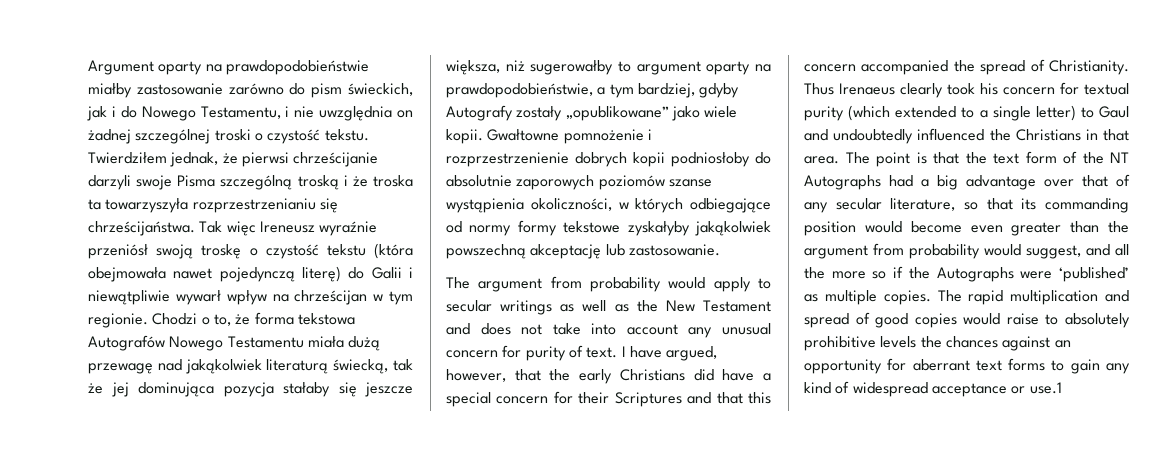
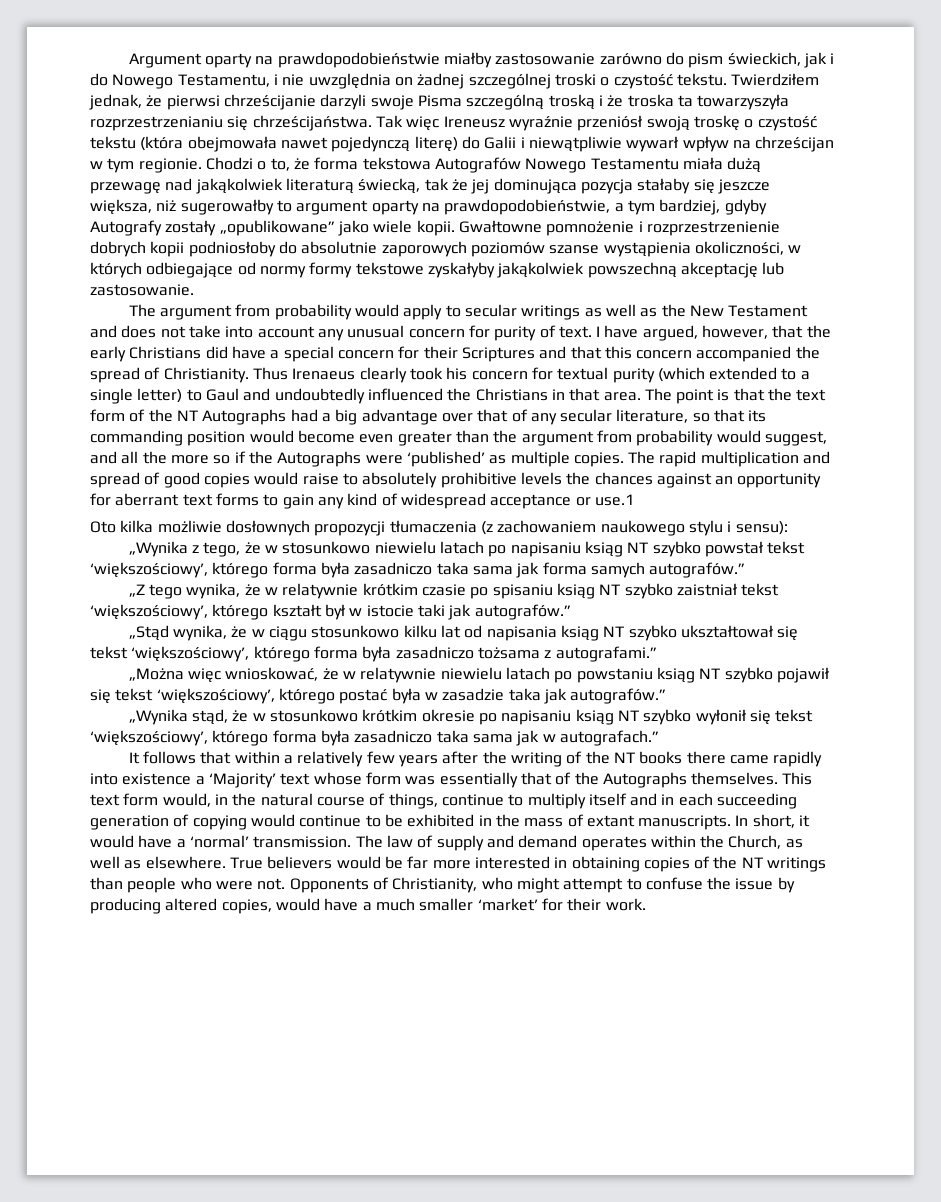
(1062, 388) none -> [90,520,788,536] [128,541,806,557] [90,562,746,578] [128,583,780,599] [90,604,571,620] [128,625,799,641] [90,646,657,662] [128,667,829,683] [90,688,667,704] [128,709,814,725] [90,730,659,746] [128,751,823,767] [90,772,813,788] [90,793,798,809] [90,814,811,830] [90,835,803,851] [90,856,827,872] [90,877,795,893] [90,898,646,914] // Oto kilka możliwie dosłownych propozycji tłumaczenia (z zachowaniem naukowego stylu i sensu): // „Wynika z tego, że w stosunkowo niewielu latach po napisaniu ksiąg NT szybko powstał tekst ‘większościowy’, którego forma była zasadniczo taka sama jak forma samych autografów.” // „Z tego wynika, że w relatywnie krótkim czasie po spisaniu ksiąg NT szybko zaistniał tekst ‘większościowy’, którego kształt był w istocie taki jak autografów.” // „Stąd wynika, że w ciągu stosunkowo kilku lat od napisania ksiąg NT szybko ukształtował się tekst ‘większościowy’, którego forma była zasadniczo tożsama z autografami.” // „Można więc wnioskować, że w relatywnie niewielu latach po powstaniu ksiąg NT szybko pojawił się tekst ‘większościowy’, którego postać była w zasadzie taka jak autografów.” // „Wynika stąd, że w stosunkowo krótkim okresie po napisaniu ksiąg NT szybko wyłonił się tekst ‘większościowy’, którego forma była zasadniczo taka sama jak w autografach.” // It follows that within a relatively few years after the writing of the NT books there came rapidly into existence a ‘Majority’ text whose form was essentially that of the Autographs themselves. This text form would, in the natural course of things, continue to multiply itself and in each succeeding generation of copying would continue to be exhibited in the mass of extant manuscripts. In short, it would have a ‘normal’ transmission. The law of supply and demand operates within the Church, as well as elsewhere. True believers would be far more interested in obtaining copies of the NT writings than people who were not. Opponents of Christianity, who might attempt to confuse the issue by producing altered copies, would have a much smaller ‘market’ for their work.

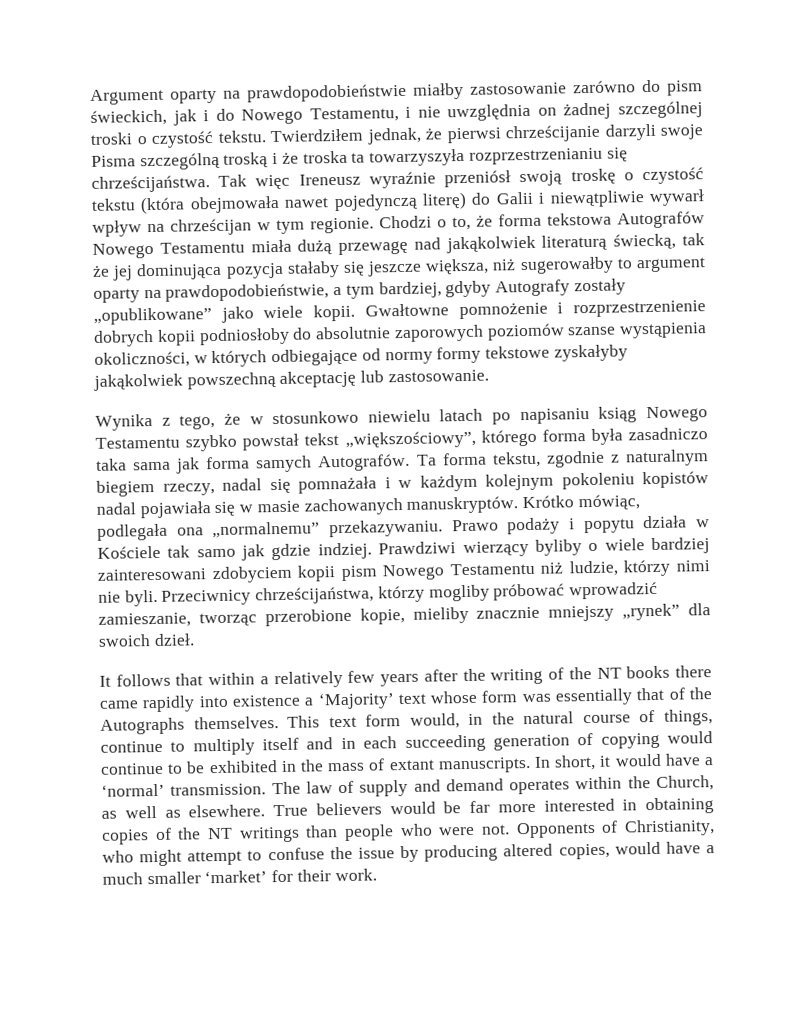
[128,304,809,320] [90,325,831,341] [90,346,820,362] [90,367,810,383] [90,388,827,404] [90,409,767,425] [90,430,827,446] [90,451,831,467] [90,472,822,488] [90,493,634,509] [90,520,788,536] [128,541,188,557] The argument from probability would apply to secular writings as well as the New Testament and does not take into account any unusual concern for purity of text. I have argued, however, that the early Christians did have a special concern for their Scriptures and that this concern accompanied the spread of Christianity. Thus Irenaeus clearly took his concern for textual purity (which extended to a single letter) to Gaul and undoubtedly influenced the Christians in that area. The point is that the text form of the NT Autographs had a big advantage over that of any secular literature, so that its commanding position would become even greater than the argument from probability would suggest, and all the more so if the Autographs were ‘published’ as multiple copies. The rapid multiplication and spread of good copies would raise to absolutely prohibitive levels the chances against an opportunity for aberrant text forms to gain any kind of widespread acceptance or use.1 // Oto kilka możliwie dosłownych propozycji tłumaczenia (z zachowaniem naukowego stylu i sensu): // „Wynika -> [95,414,153,431] Wynika
[627,542,649,553] NT -> [645,406,708,423] [95,436,180,449] Nowego Testamentu
[90,562,208,578] ‘większościowy’, -> [344,430,476,449] „większościowy”,
[649,562,746,578] [128,583,780,599] [90,604,571,620] [128,625,799,641] [90,646,657,662] [128,667,829,683] [90,688,667,704] [128,709,814,725] [90,730,659,746] autografów.” // „Z tego wynika, że w relatywnie krótkim czasie po spisaniu ksiąg NT szybko zaistniał tekst ‘większościowy’, którego kształt był w istocie taki jak autografów.” // „Stąd wynika, że w ciągu stosunkowo kilku lat od napisania ksiąg NT szybko ukształtował się tekst ‘większościowy’, którego forma była zasadniczo tożsama z autografami.” // „Można więc wnioskować, że w relatywnie niewielu latach po powstaniu ksiąg NT szybko pojawił się tekst ‘większościowy’, którego postać była w zasadzie taka jak autografów.” // „Wynika stąd, że w stosunkowo krótkim okresie po napisaniu ksiąg NT szybko wyłonił się tekst ‘większościowy’, którego forma była zasadniczo taka sama jak w autografach.” -> [317,449,709,472] [96,471,709,497] [96,494,640,519] [97,515,710,541] [97,537,711,561] [97,559,710,584] [98,581,659,607] [98,603,711,628] [98,633,195,647] Autografów. Ta forma tekstu, zgodnie z naturalnym biegiem rzeczy, nadal się pomnażała i w każdym kolejnym pokoleniu kopistów nadal pojawiała się w masie zachowanych manuskryptów. Krótko mówiąc, podlegała ona „normalnemu” przekazywaniu. Prawo podaży i popytu działa w Kościele tak samo jak gdzie indziej. Prawdziwi wierzący byliby o wiele bardziej zainteresowani zdobyciem kopii pism Nowego Testamentu niż ludzie, którzy nimi nie byli. Przeciwnicy chrześcijaństwa, którzy mogliby próbować wprowadzić zamieszanie, tworząc przerobione kopie, mieliby znacznie mniejszy „rynek” dla swoich dzieł.

